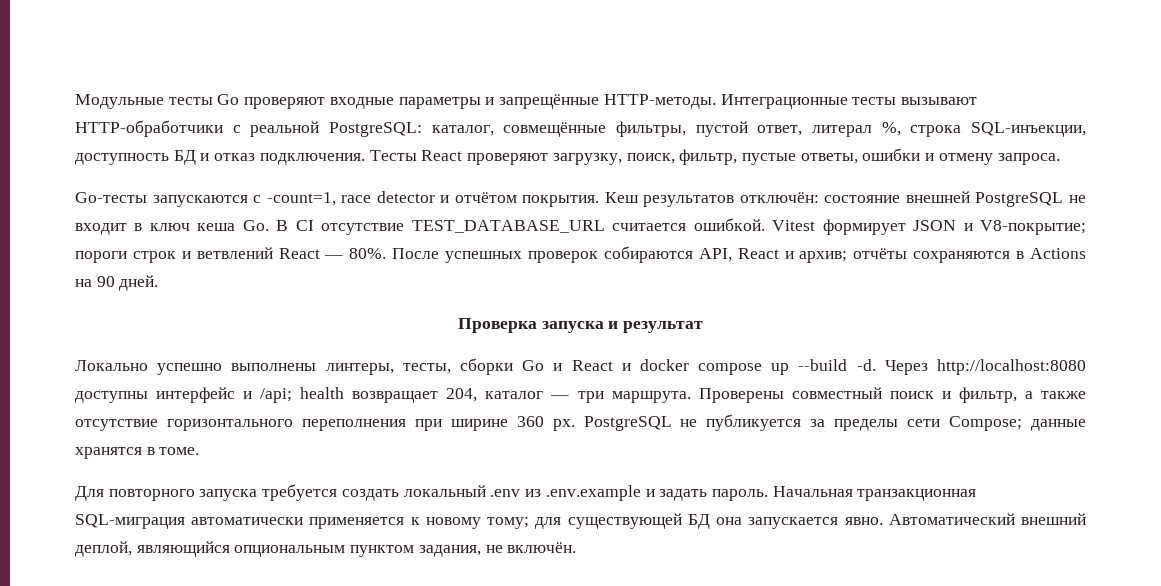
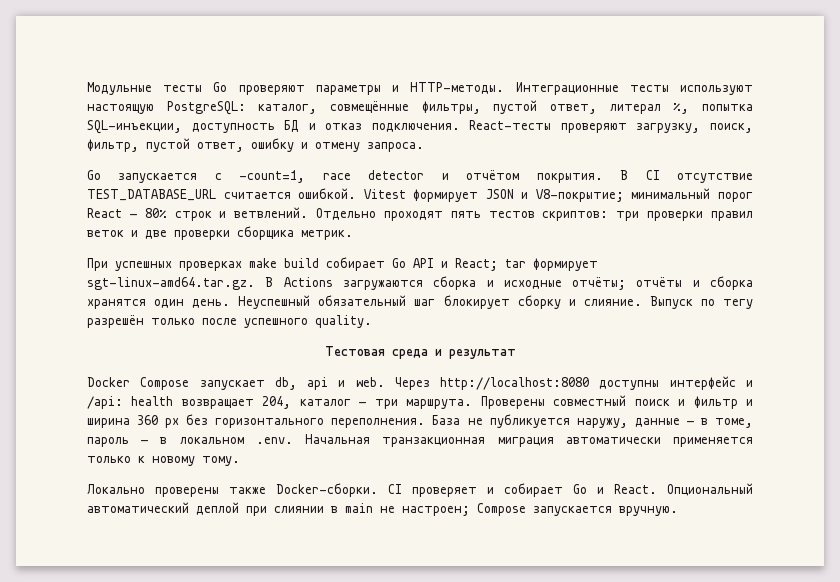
[329,97,394,109] входные -> (305, 90) none
[499,94,600,109] запрещённые -> (400, 88) none
[900,97,977,105] [75,120,320,137] вызывают HTTP-обработчики с реальной -> [680,85,753,95] [87,104,154,114] используют настоящую
[910,125,962,137] строка -> [702,104,753,111] попытка
[369,150,463,161] Тесты React -> [469,120,552,130] React-тесты
[741,148,921,165] пустые ответы, ошибки -> [146,138,294,152] пустой ответ, ошибку
[75,192,248,207] Go-тесты запускаются -> [87,170,198,183] Go запускается
[604,191,1086,207] [75,220,269,235] Кеш результатов отключён: состояние внешней PostgreSQL не входит в ключ кеша Go. -> (603, 178) none
[75,246,1087,263] [75,275,159,291] [457,318,704,333] [75,358,876,375] пороги строк и ветвлений React — 80%. После успешных проверок собираются API, React и архив; отчёты сохраняются в Actions на 90 дней. // Проверка запуска и результат // Локально успешно выполнены линтеры, тесты, сборки Go и React и docker compose up --build -d. -> [631,188,753,202] [87,207,753,221] [87,226,353,240] [87,257,598,271] [87,276,753,290] [87,295,754,309] [87,315,372,328] [324,346,516,359] [87,377,385,390] минимальный порог React — 80% строк и ветвлений. Отдельно проходят пять тестов скриптов: три проверки правил веток и две проверки сборщика метрик. // При успешных проверках make build собирает Go API и React; tar формирует sgt-linux-amd64.tar.gz. В Actions загружаются сборка и исходные отчёты; отчёты и сборка хранятся один день. Неуспешный обязательный шаг блокирует сборку и слияние. Выпуск по тегу разрешён только после успешного quality. // Тестовая среда и результат // Docker Compose запускает db, api и web.
[260,388,293,403] /api; -> [87,396,123,409] /api:
[958,387,1086,403] [75,414,1087,431] [75,447,200,459] [75,484,768,501] фильтр, а также отсутствие горизонтального переполнения при ширине 360 px. PostgreSQL не публикуется за пределы сети Compose; данные хранятся в томе. // Для повторного запуска требуется создать локальный .env из .env.example и задать пароль. -> [693,396,753,409] [87,414,754,428] [87,437,293,447] фильтр и ширина 360 px без горизонтального переполнения. База не публикуется наружу, данные — в томе, пароль — в локальном .env.
[75,514,185,529] SQL-миграция -> [497,437,554,447] миграция
(405, 523) none -> [87,456,131,464] только
[487,513,1087,529] [75,541,577,557] тому; для существующей БД она запускается явно. Автоматический внешний деплой, являющийся опциональным пунктом задания, не включён. -> [202,456,240,466] [87,483,753,497] [87,502,678,516] тому. // Локально проверены также Docker-сборки. CI проверяет и собирает Go и React. Опциональный автоматический деплой при слиянии в main не настроен; Compose запускается вручную.

